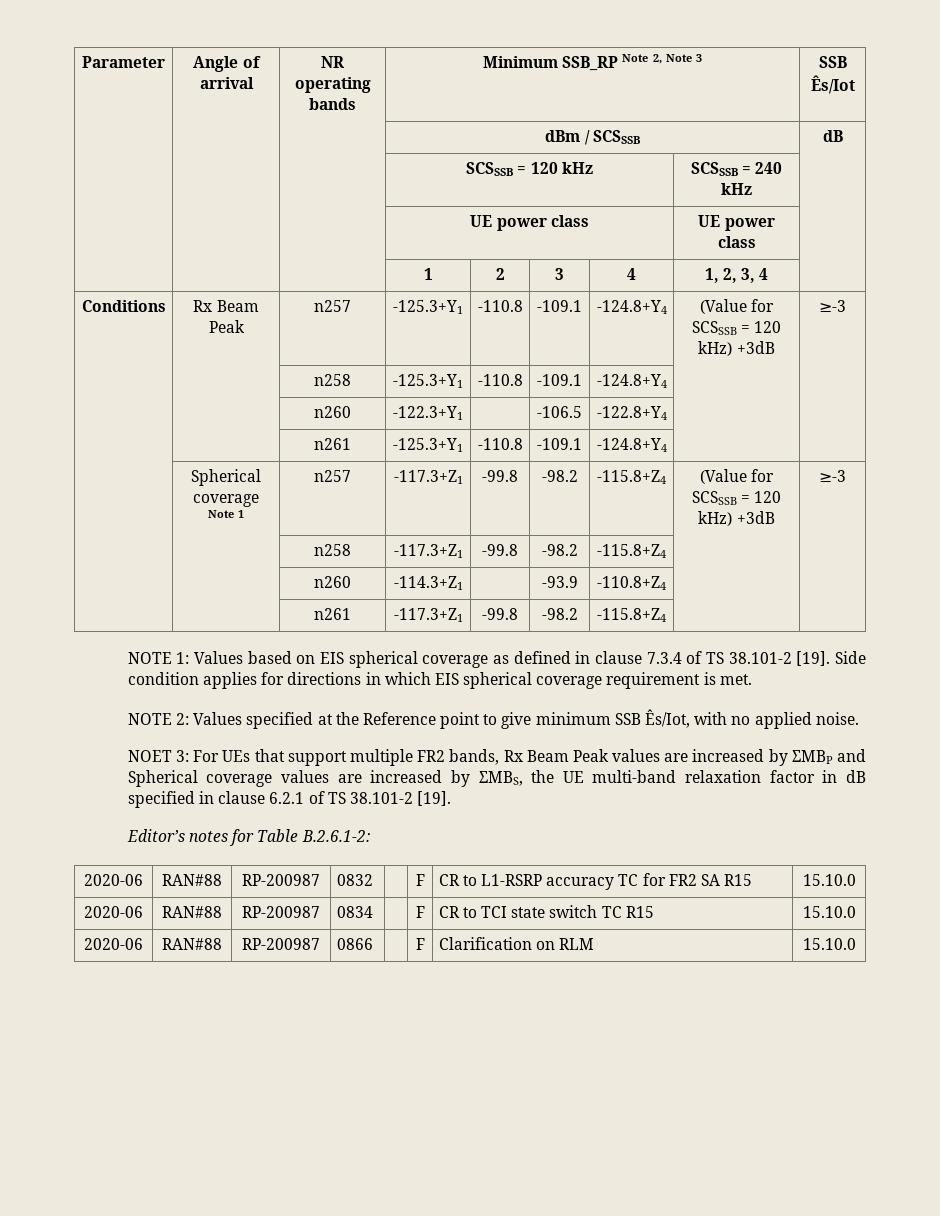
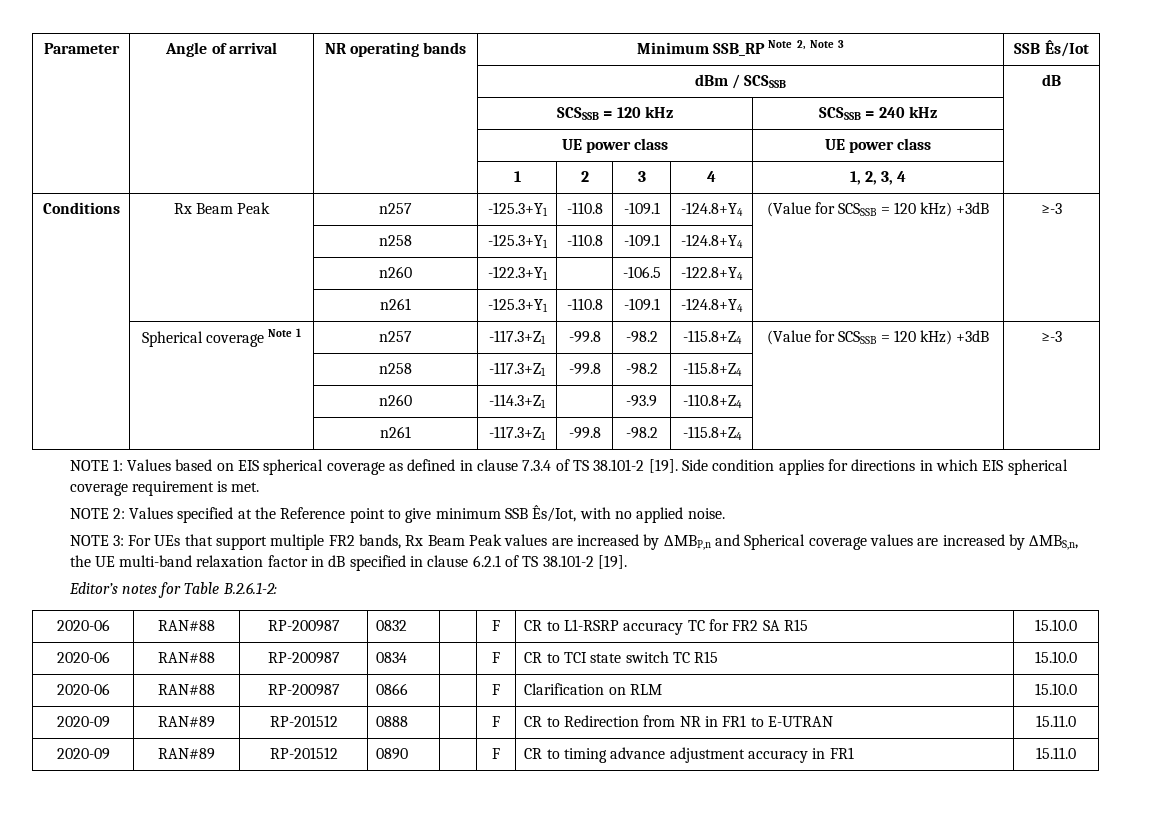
[127,750,172,762] NOET -> [69,535,109,546] NOTE
[791,750,833,764] ΣMBP -> [663,535,711,550] ∆MBP,n
[478,771,523,786] ΣMBS, -> [1029,535,1079,550] ∆MBS,n,
(856, 944) none -> [56,716,110,728] [158,716,215,728] [269,715,338,727] [376,716,409,727] [492,716,500,727] [524,715,833,727] [1036,715,1076,727] [56,748,110,760] [158,748,215,760] [269,747,338,759] [376,748,409,760] [492,748,500,759] [524,747,854,763] [1036,747,1076,759] // 2020-09 | RAN#89 | RP-201512 | 0888 | | F | CR to Redirection from NR in FR1 to E-UTRAN | 15.11.0 // 2020-09 | RAN#89 | RP-201512 | 0890 | | F | CR to timing advance adjustment accuracy in FR1 | 15.11.0

